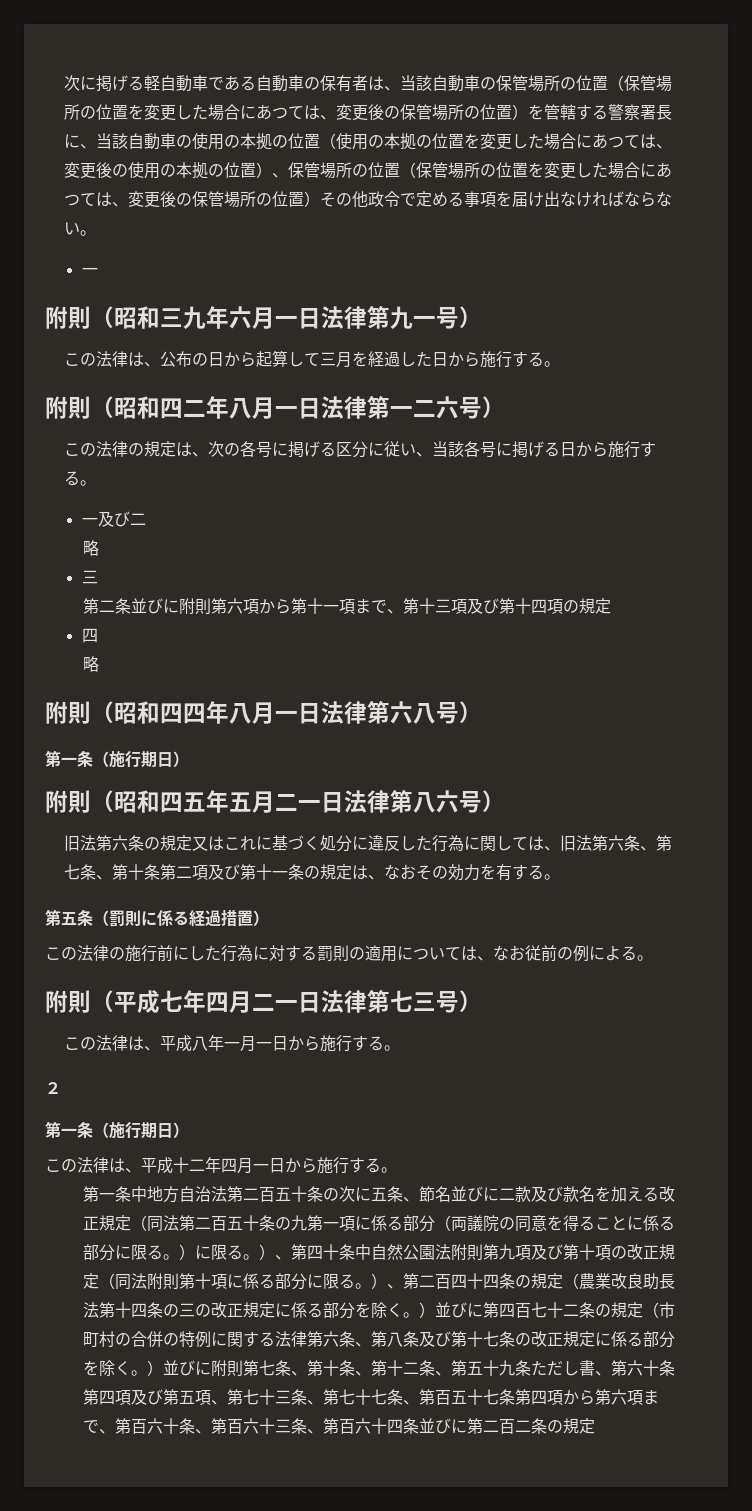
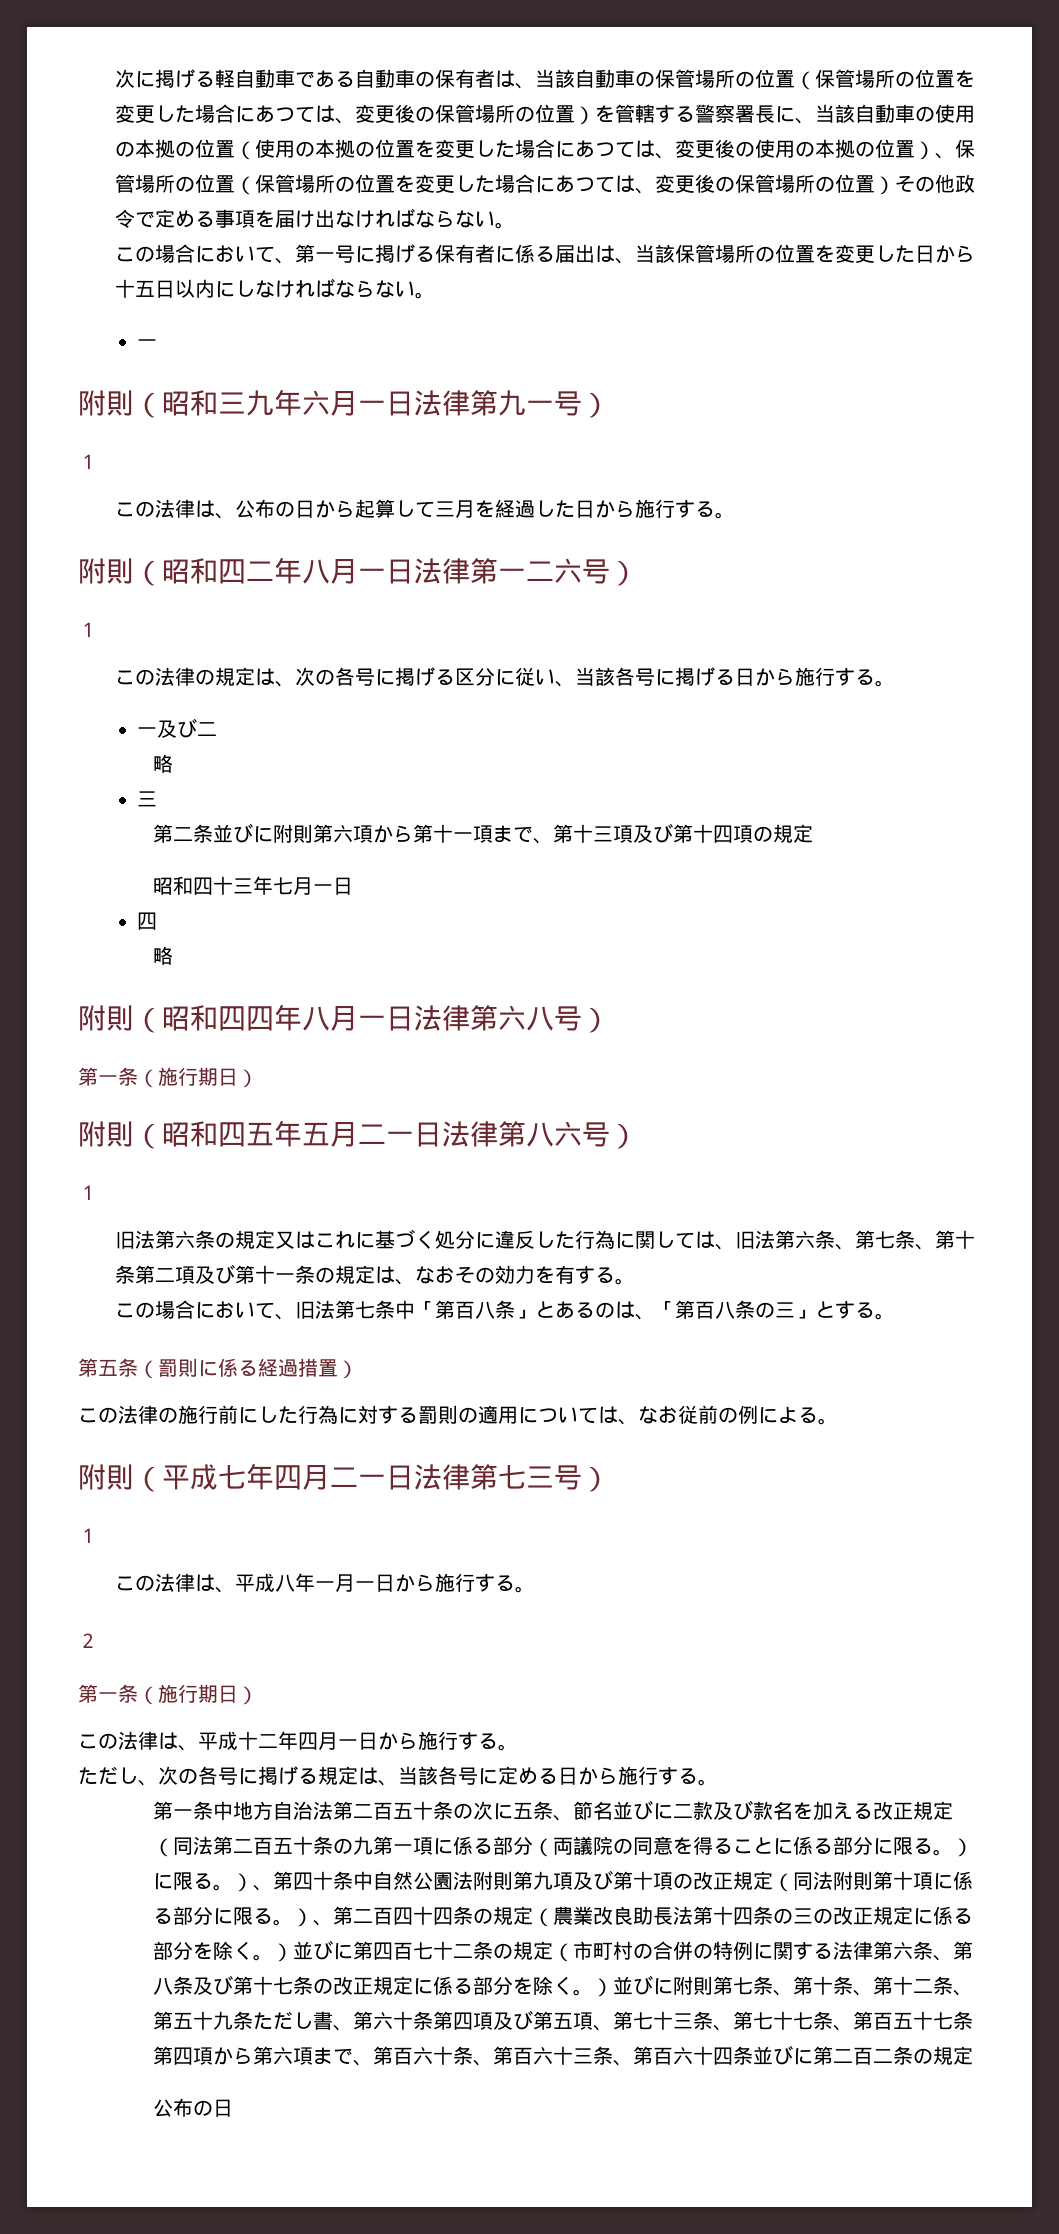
(97, 233) none -> [115,244,976,264] [115,278,436,299] // この場合において、第一号に掲げる保有者に係る届出は、当該保管場所の位置を変更した日から十五日以内にしなければならない。
(482, 317) none -> [78,454,98,469] // １
(505, 407) none -> [78,622,98,637] // １
(612, 606) none -> [152,876,353,895] // 昭和四十三年七月一日
(505, 801) none -> [78,1185,98,1200] // １
(561, 877) none -> [115,1300,896,1320] // この場合において、旧法第七条中「第百八条」とあるのは、「第百八条の三」とする。
(482, 1001) none -> [78,1528,98,1543] // １
(397, 1170) none -> [78,1766,718,1786] // ただし、次の各号に掲げる規定は、当該各号に定める日から施行する。
(596, 1426) none -> [152,2098,233,2117] // 公布の日

